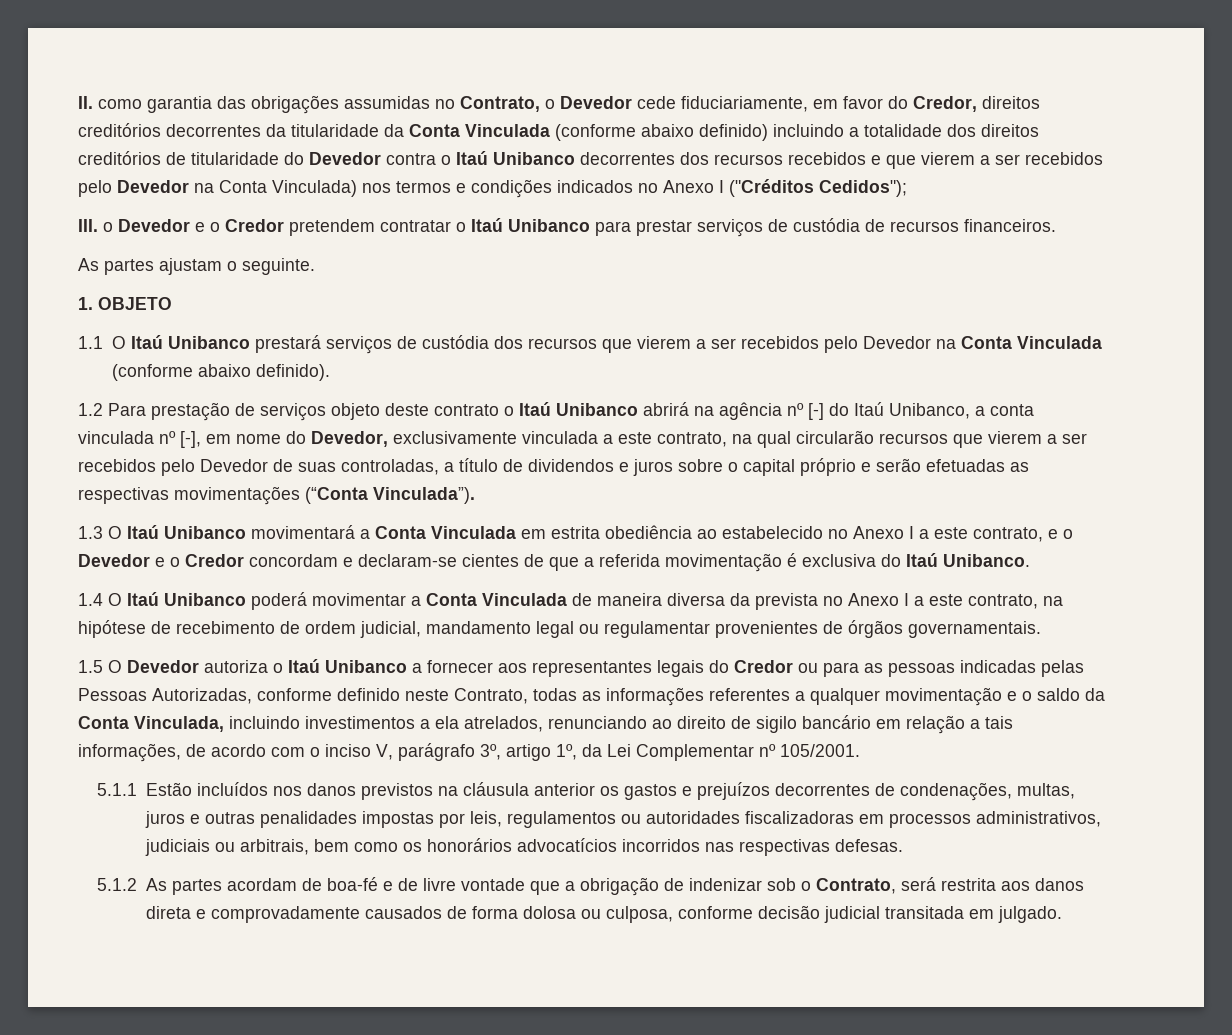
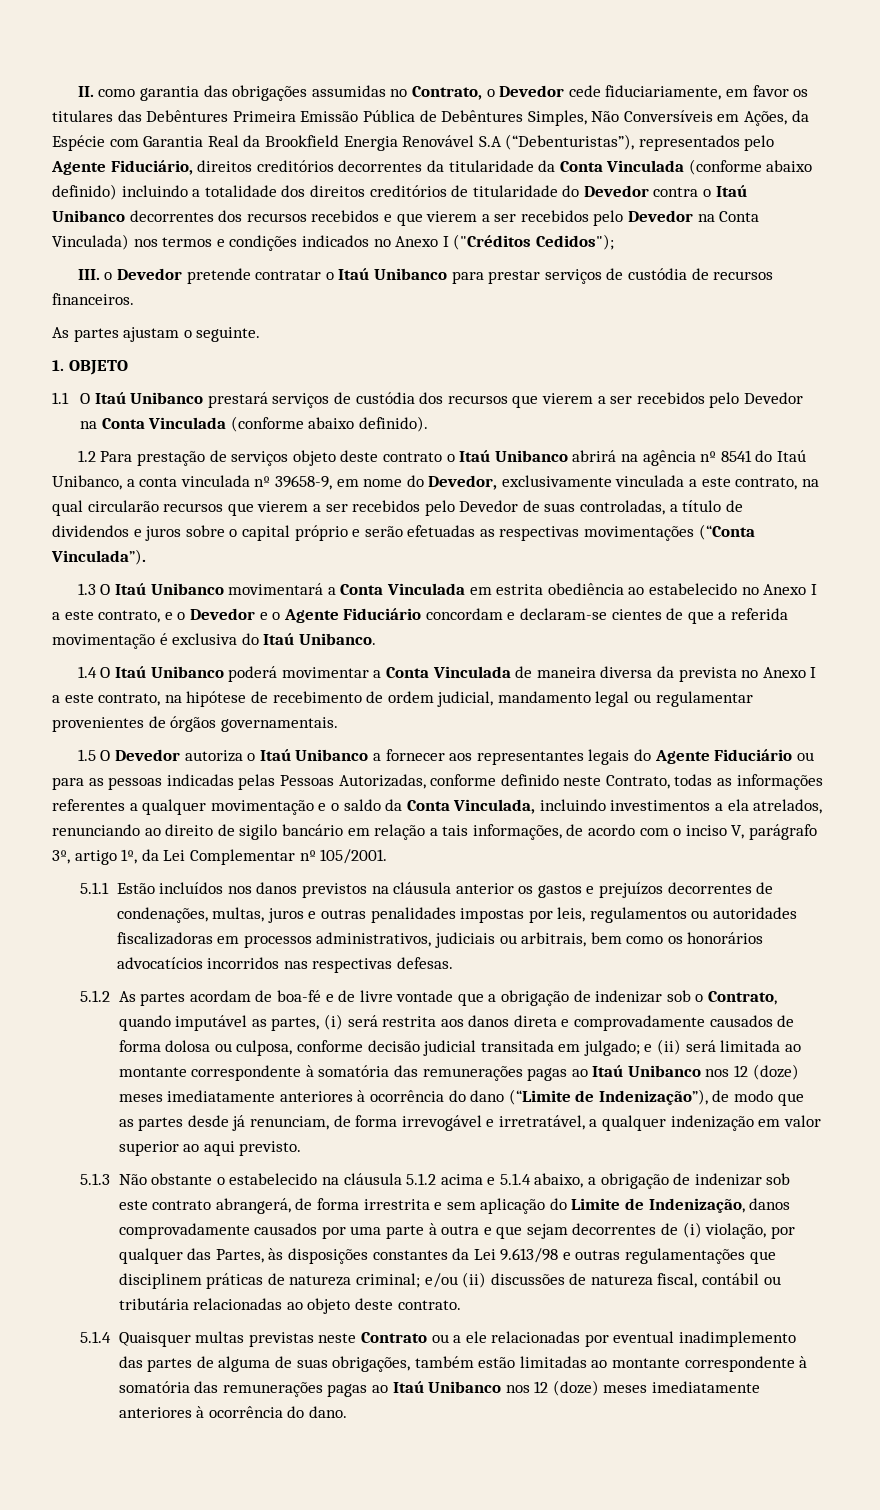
[888,96,977,112] do Credor, -> [793,89,809,97] [52,110,809,126] [52,134,775,151] [51,160,193,175] os titulares das Debêntures Primeira Emissão Pública de Debêntures Simples, Não Conversíveis em Ações, da Espécie com Garantia Real da Brookfield Energia Renovável S.A (“Debenturistas”), representados pelo Agente Fiduciário,
[195,219,375,236] e o Credor pretendem -> [186,268,251,284] pretende
[808,403,824,420] [-] -> [720,450,752,462] 8541
[180,431,201,448] [-], -> [274,475,332,490] 39658-9,
[185,554,244,567] Credor -> [283,608,422,623] Agente Fiduciário
[734,660,793,673] Credor -> [654,749,793,764] Agente Fiduciário
(897, 886) none -> [118,1014,343,1031] quando imputável as partes, (i)
[998,906,1063,923] julgado. -> [583,1039,801,1056] [118,1064,799,1081] [118,1089,804,1106] [118,1115,821,1131] [118,1141,302,1156] [80,1173,791,1189] [118,1198,791,1214] [118,1222,795,1239] [118,1248,776,1264] [118,1272,781,1289] [118,1298,461,1314] [80,1331,797,1347] [118,1356,808,1372] [118,1380,761,1397] [118,1406,347,1418] julgado; e (ii) será limitada ao montante correspondente à somatória das remunerações pagas ao Itaú Unibanco nos 12 (doze) meses imediatamente anteriores à ocorrência do dano (“Limite de Indenização”), de modo que as partes desde já renunciam, de forma irrevogável e irretratável, a qualquer indenização em valor superior ao aqui previsto. // 5.1.3 Não obstante o estabelecido na cláusula 5.1.2 acima e 5.1.4 abaixo, a obrigação de indenizar sob este contrato abrangerá, de forma irrestrita e sem aplicação do Limite de Indenização, danos comprovadamente causados por uma parte à outra e que sejam decorrentes de (i) violação, por qualquer das Partes, às disposições constantes da Lei 9.613/98 e outras regulamentações que disciplinem práticas de natureza criminal; e/ou (ii) discussões de natureza fiscal, contábil ou tributária relacionadas ao objeto deste contrato. // 5.1.4 Quaisquer multas previstas neste Contrato ou a ele relacionadas por eventual inadimplemento das partes de alguma de suas obrigações, também estão limitadas ao montante correspondente à somatória das remunerações pagas ao Itaú Unibanco nos 12 (doze) meses imediatamente anteriores à ocorrência do dano.

